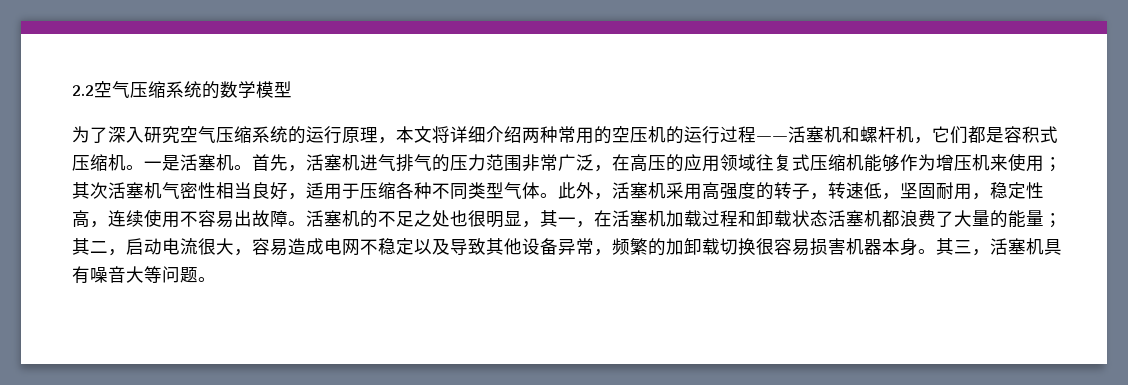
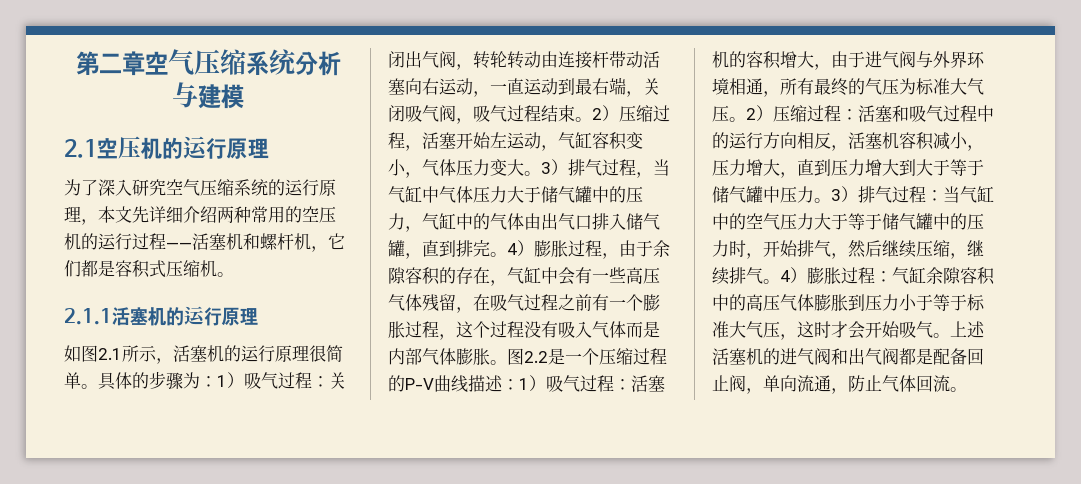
[72,81,292,99] 2.2空气压缩系统的数学模型 -> [75,49,341,76] [172,82,244,109] [64,136,269,159] 第二章空气压缩系统分析与建模 // 2.1空压机的运行原理
[432,126,450,143] 将 -> [132,206,149,223] 先
[144,153,1062,172] [72,182,1044,200] [72,209,1062,228] [72,238,1062,256] [72,266,198,284] 一是活塞机。首先，活塞机进气排气的压力范围非常广泛，在高压的应用领域往复式压缩机能够作为增压机来使用；其次活塞机气密性相当良好，适用于压缩各种不同类型气体。此外，活塞机采用高强度的转子，转速低，坚固耐用，稳定性高，连续使用不容易出故障。活塞机的不足之处也很明显，其一，在活塞机加载过程和卸载状态活塞机都浪费了大量的能量；其二，启动电流很大，容易造成电网不稳定以及导致其他设备异常，频繁的加卸载切换很容易损害机器本身。其三，活塞机具有噪音大等问题 -> [64,306,258,326] [64,345,343,364] [64,371,346,390] [388,51,660,70] [388,77,660,97] [388,105,670,124] [388,132,643,151] [388,159,670,178] [388,186,643,203] [388,213,660,232] [388,240,670,259] [388,267,660,286] [388,294,660,313] [388,321,660,340] [388,348,667,366] [388,375,665,393] [712,51,985,70] [712,78,984,97] [712,105,994,122] [712,132,984,151] [712,159,984,178] [712,186,994,203] [712,213,984,230] [712,240,984,259] [712,267,995,285] [712,294,985,312] [712,321,985,340] [712,348,984,365] [712,375,950,394] // 2.1.1活塞机的运行原理 // 如图2.1所示，活塞机的运行原理很简单。具体的步骤为：1）吸气过程：关闭出气阀，转轮转动由连接杆带动活塞向右运动，一直运动到最右端，关闭吸气阀，吸气过程结束。2）压缩过程，活塞开始左运动，气缸容积变小，气体压力变大。3）排气过程，当气缸中气体压力大于储气罐中的压力，气缸中的气体由出气口排入储气罐，直到排完。4）膨胀过程，由于余隙容积的存在，气缸中会有一些高压气体残留，在吸气过程之前有一个膨胀过程，这个过程没有吸入气体而是内部气体膨胀。图2.2是一个压缩过程的P-V曲线描述：1）吸气过程：活塞机的容积增大，由于进气阀与外界环境相通，所有最终的气压为标准大气压。2）压缩过程：活塞和吸气过程中的运行方向相反，活塞机容积减小，压力增大，直到压力增大到大于等于储气罐中压力。3）排气过程：当气缸中的空气压力大于等于储气罐中的压力时，开始排气，然后继续压缩，继续排气。4）膨胀过程：气缸余隙容积中的高压气体膨胀到压力小于等于标准大气压，这时才会开始吸气。上述活塞机的进气阀和出气阀都是配备回止阀，单向流通，防止气体回流

